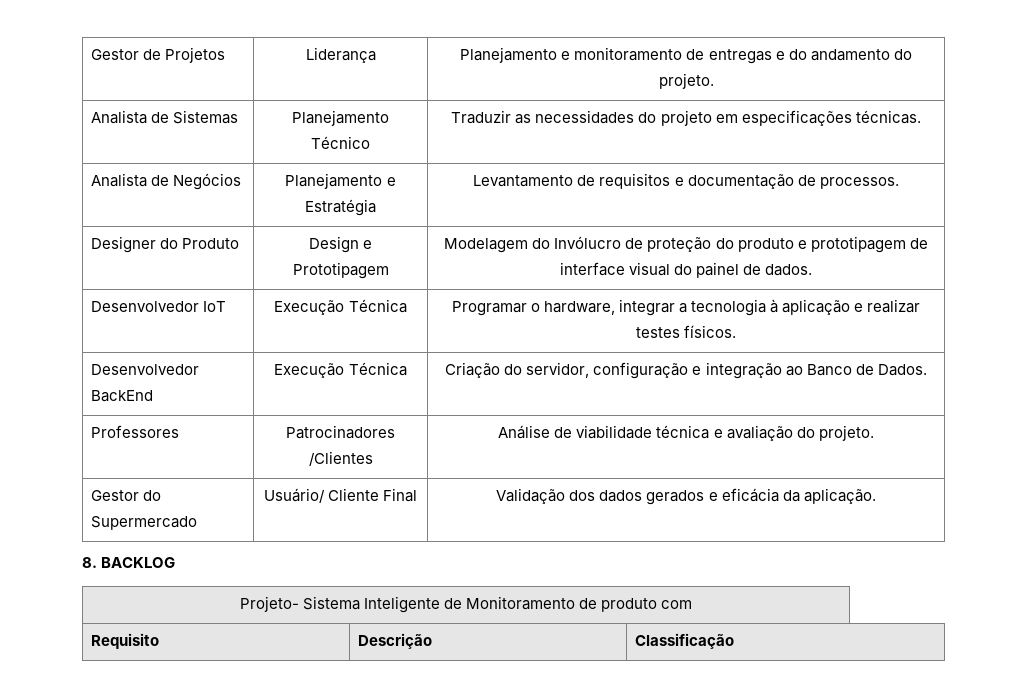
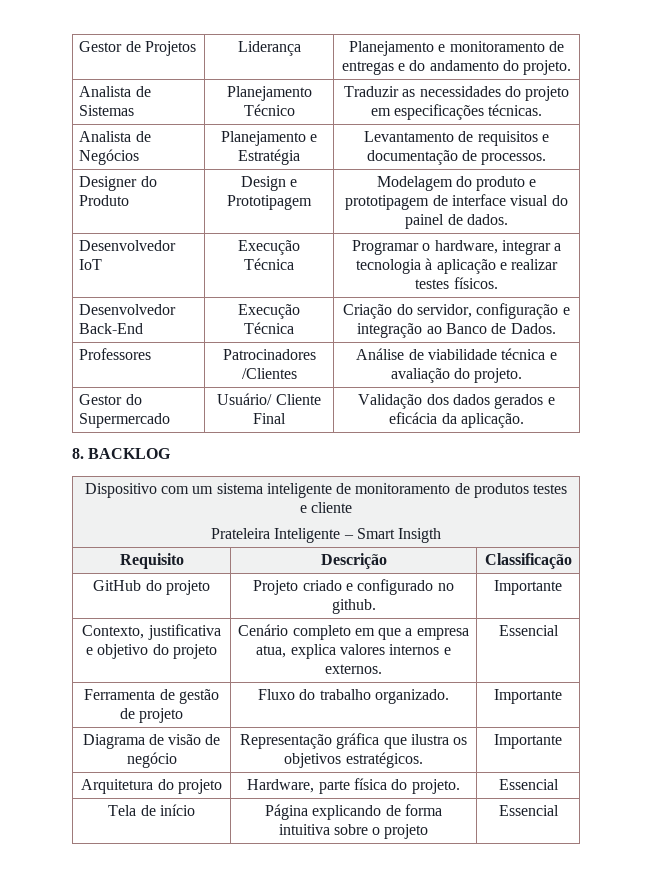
[554,236,734,252] Invólucro de proteção do -> (472, 181) none
[91,390,154,402] BackEnd -> [79,323,144,334] Back-End
[239,596,693,613] [91,633,160,649] [358,633,433,649] [635,633,735,649] Projeto- Sistema Inteligente de Monitoramento de produto com // Requisito | Descrição | Classificação -> [84,483,568,498] [299,502,353,513] [210,528,442,543] [119,553,184,569] [320,553,387,569] [484,553,572,569] [93,580,210,595] [253,579,454,595] [331,599,376,614] [494,580,562,595] [82,624,221,640] [86,644,217,659] [238,624,469,640] [256,644,451,659] [325,664,382,674] [498,625,559,636] [84,689,219,704] [119,708,184,723] [258,689,449,704] [494,689,562,704] [82,734,221,749] [126,752,177,768] [239,733,468,749] [284,752,423,768] [494,734,562,749] [81,779,222,794] [247,778,460,794] [498,779,559,790] [108,804,195,816] [265,804,442,820] [278,824,429,839] [498,805,559,816] Dispositivo com um sistema inteligente de monitoramento de produtos testes e cliente // Prateleira Inteligente – Smart Insigth // Requisito | Descrição | Classificação // GitHub do projeto | Projeto criado e configurado no github. | Importante // Contexto, justificativa e objetivo do projeto | Cenário completo em que a empresa atua, explica valores internos e externos. | Essencial // Ferramenta de gestão de projeto | Fluxo do trabalho organizado. | Importante // Diagrama de visão de negócio | Representação gráfica que ilustra os objetivos estratégicos. | Importante // Arquitetura do projeto | Hardware, parte física do projeto. | Essencial // Tela de início | Página explicando de forma intuitiva sobre o projeto | Essencial

